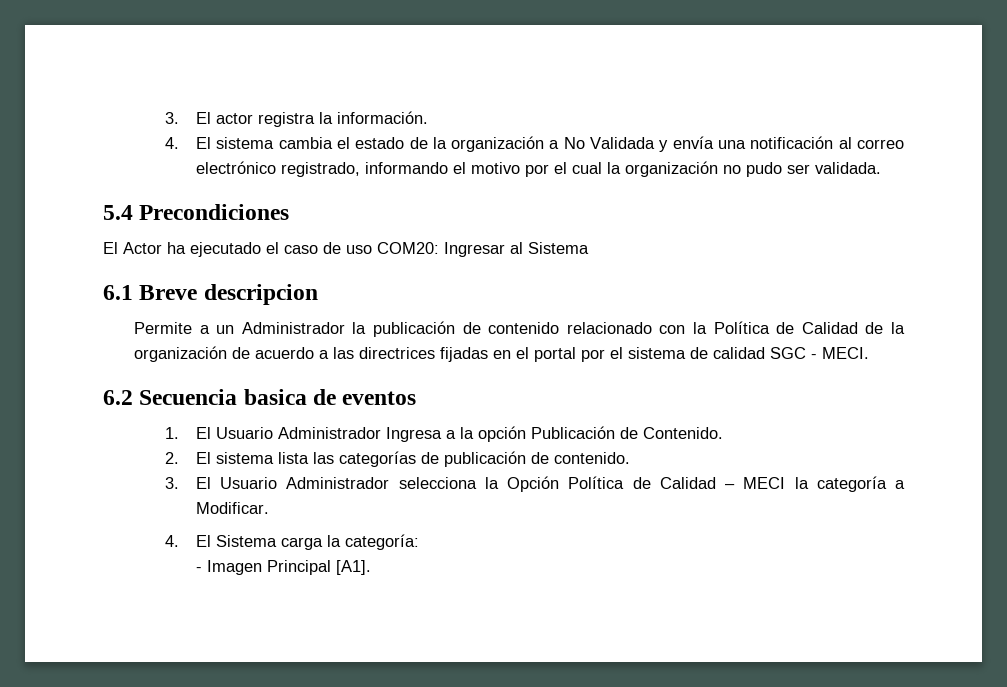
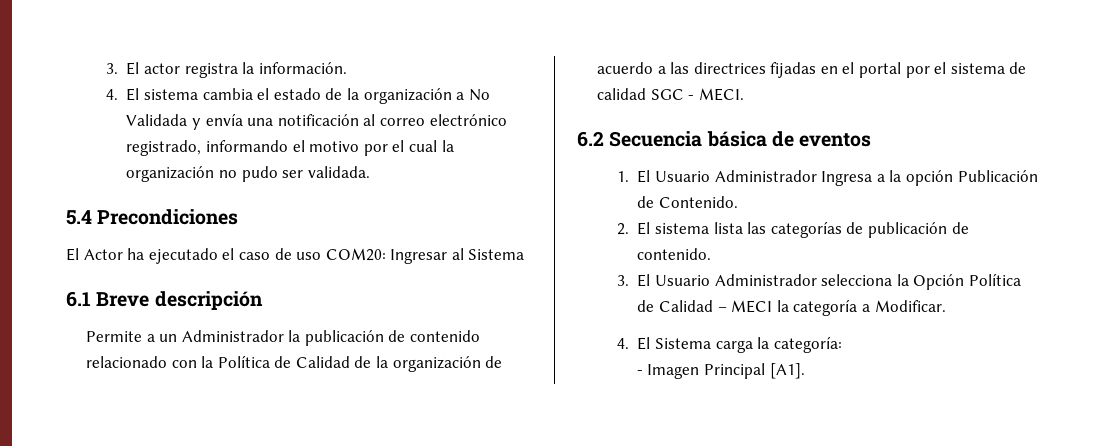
[203,284,318,305] descripcion -> [154,291,263,310] descripción
[243,389,307,405] basica -> [706,131,767,147] básica

